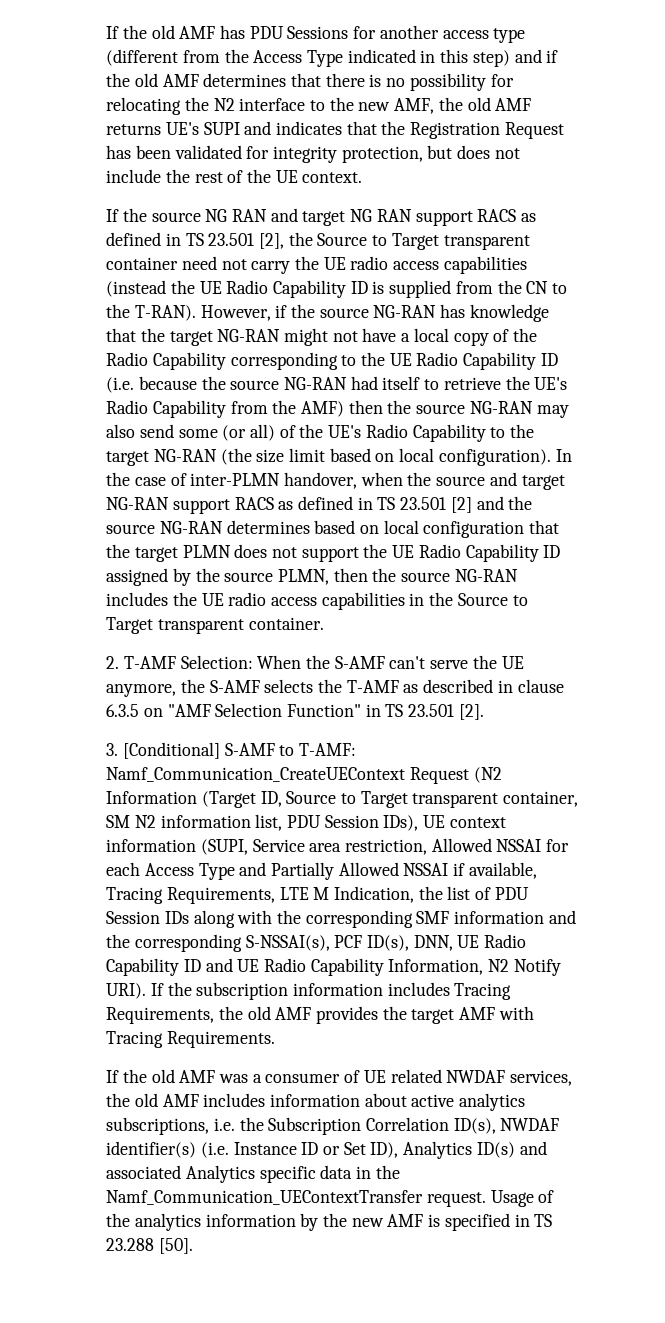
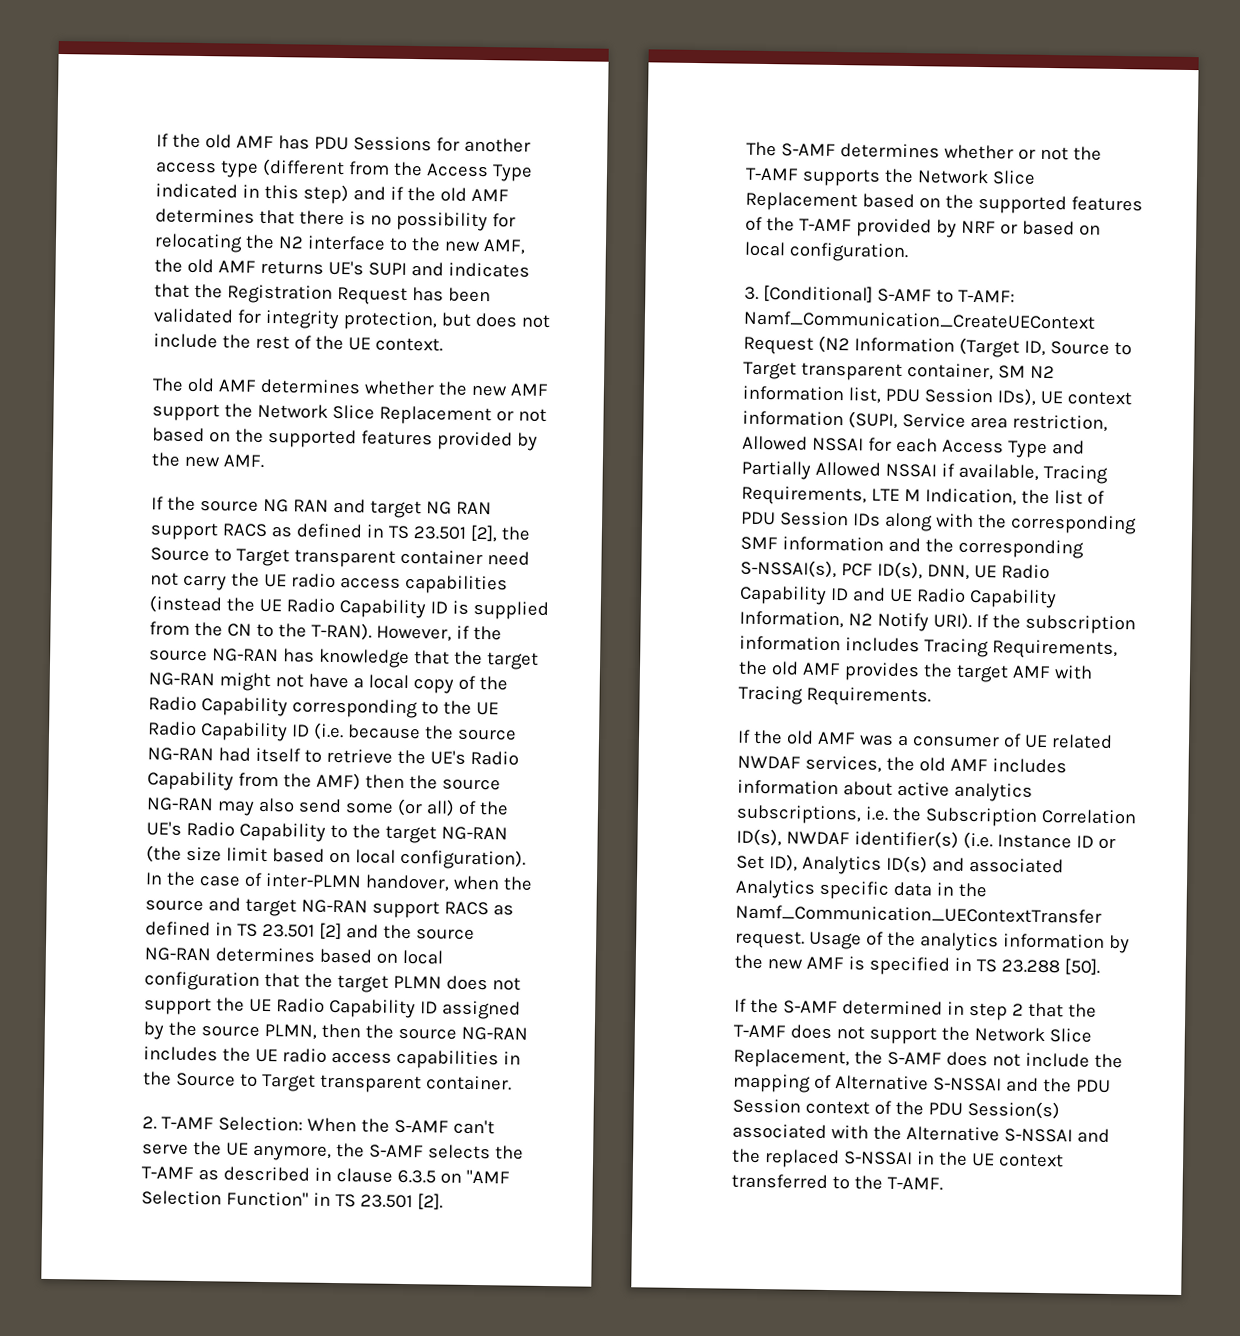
(363, 177) none -> [151,377,549,397] [151,403,547,426] [151,427,538,451] [150,452,264,468] // The old AMF determines whether the new AMF support the Network Slice Replacement or not based on the supported features provided by the new AMF.
(484, 712) none -> [745,141,1102,161] [744,167,1036,187] [744,191,1143,215] [744,216,1101,238] [743,241,909,263] // The S-AMF determines whether or not the T-AMF supports the Network Slice Replacement based on the supported features of the T-AMF provided by NRF or based on local configuration.
(193, 1246) none -> [733,998,1097,1021] [732,1024,1092,1045] [732,1048,1123,1069] [732,1073,1111,1093] [731,1098,1060,1120] [731,1123,1110,1143] [731,1148,1064,1169] [730,1173,943,1191] // If the S-AMF determined in step 2 that the T-AMF does not support the Network Slice Replacement, the S-AMF does not include the mapping of Alternative S-NSSAI and the PDU Session context of the PDU Session(s) associated with the Alternative S-NSSAI and the replaced S-NSSAI in the UE context transferred to the T-AMF.

